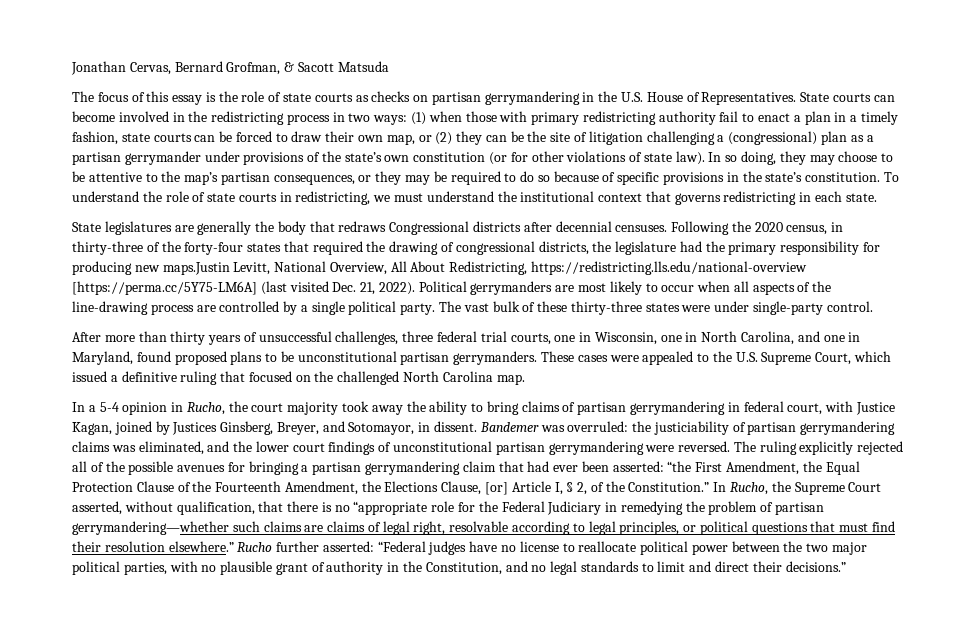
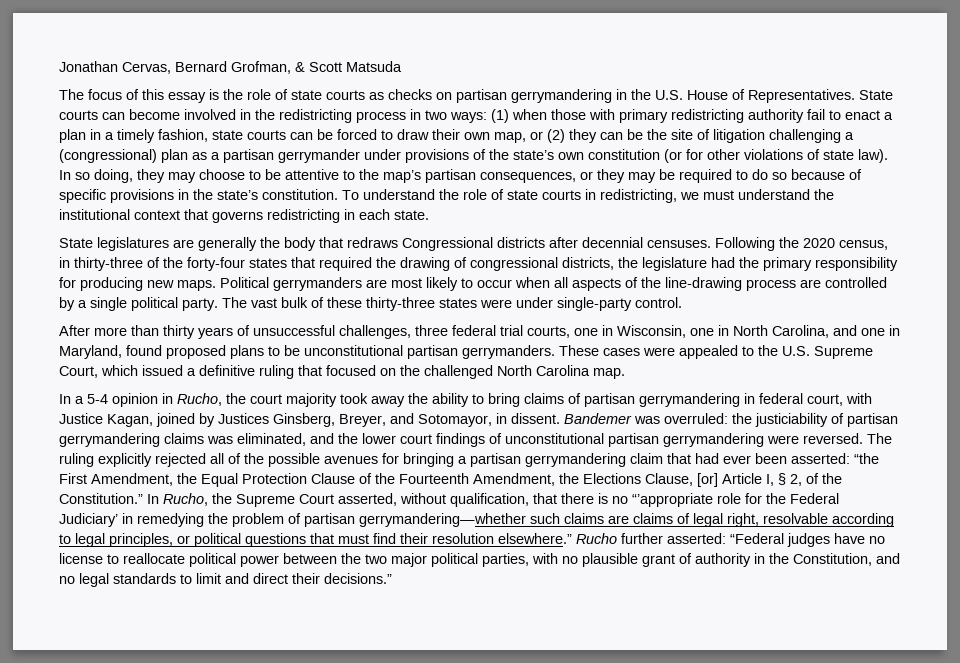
[297,62,334,72] Sacott -> [309,62,342,72] Scott
[162,261,808,275] [72,281,415,295] maps.Justin Levitt, National Overview, All About Redistricting, https://redistricting.lls.edu/national-overview [https://perma.cc/5Y75-LM6A] (last visited Dec. 21, 2022). -> [177,280,216,291] maps.
[353,501,428,515] “appropriate -> [632,493,713,507] “’appropriate
[547,501,602,515] Judiciary -> [59,513,118,527] Judiciary’

